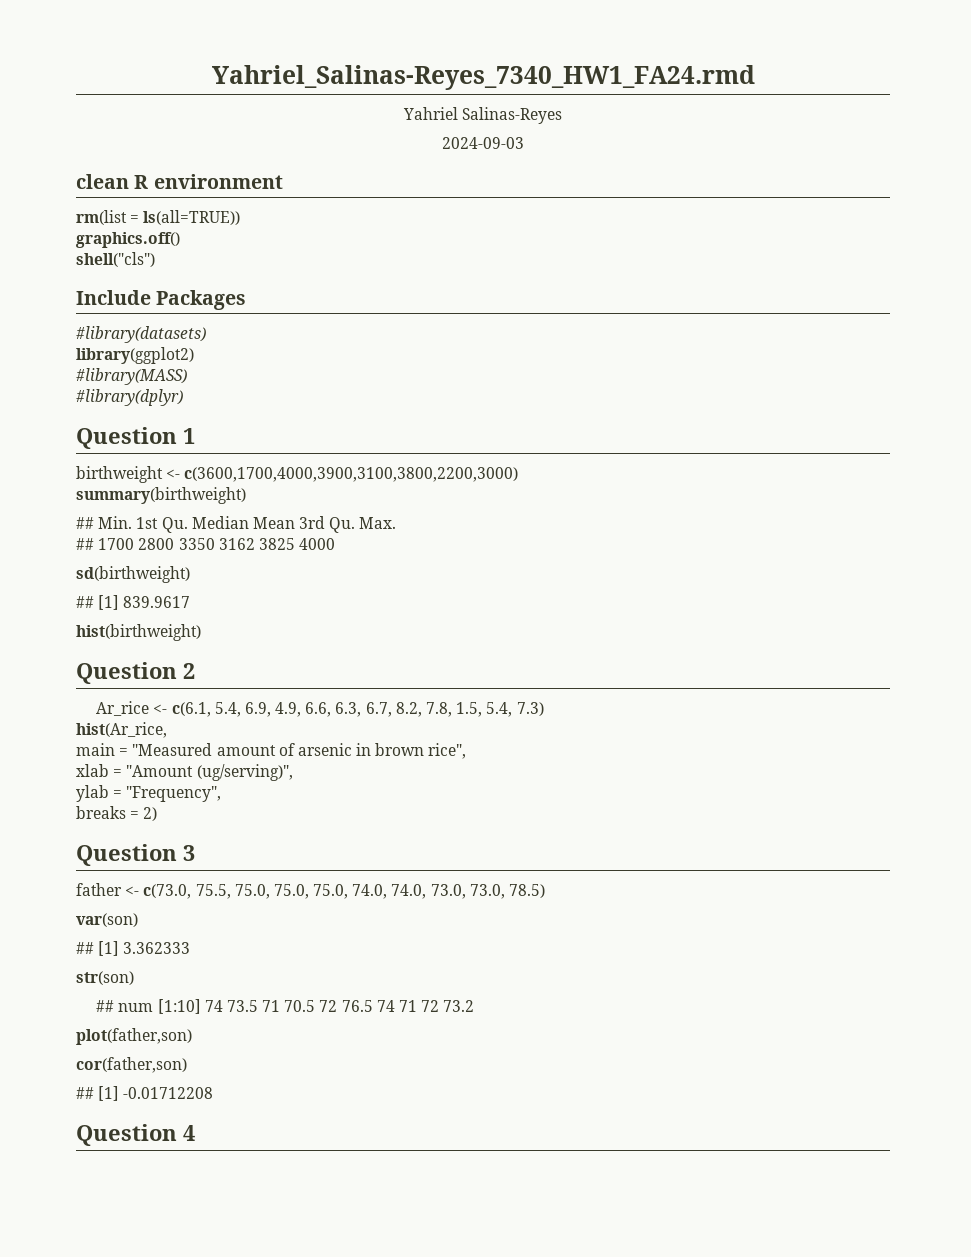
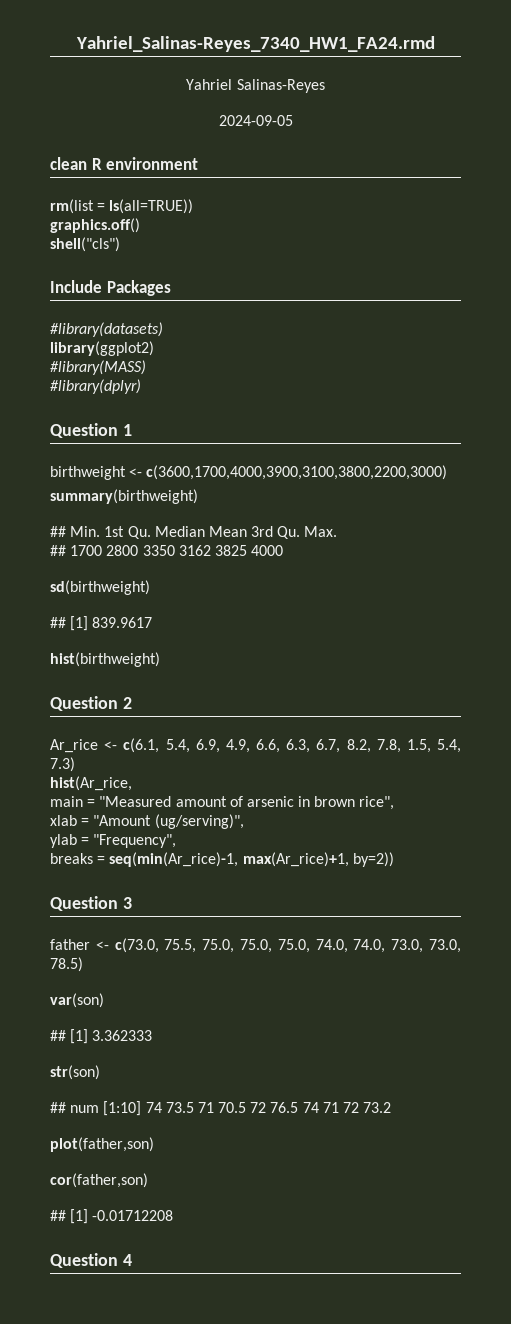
[442,137,524,149] 2024-09-03 -> [218,115,293,126] 2024-09-05
[143,807,158,821] 2) -> [109,852,394,867] seq(min(Ar_rice)-1, max(Ar_rice)+1, by=2))

